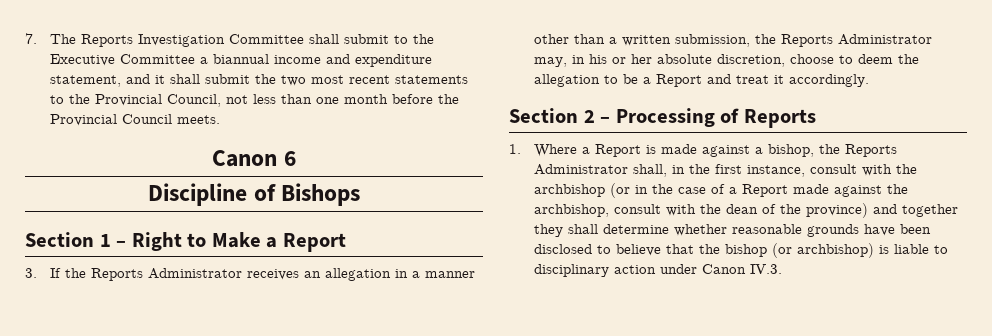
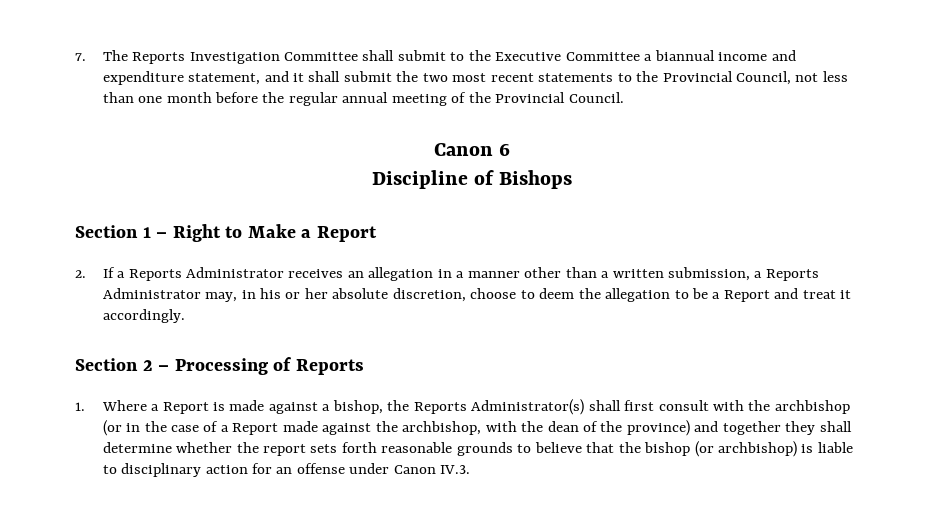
[49,114,220,126] Provincial Council meets. -> [288,92,624,106] regular annual meeting of the Provincial Council.
[25,268,86,278] 3. If the -> [75,267,126,278] 2. If a
[754,34,776,44] the -> [754,271,763,278] a
[533,164,805,177] Administrator shall, in the first instance, -> [471,399,655,415] Administrator(s) shall first
[613,204,661,214] consult -> (482, 428) none
[731,224,931,237] [533,244,592,254] reasonable grounds have been disclosed -> [236,442,513,456] the report sets forth reasonable grounds
(656, 269) none -> [251,463,345,474] for an offense

